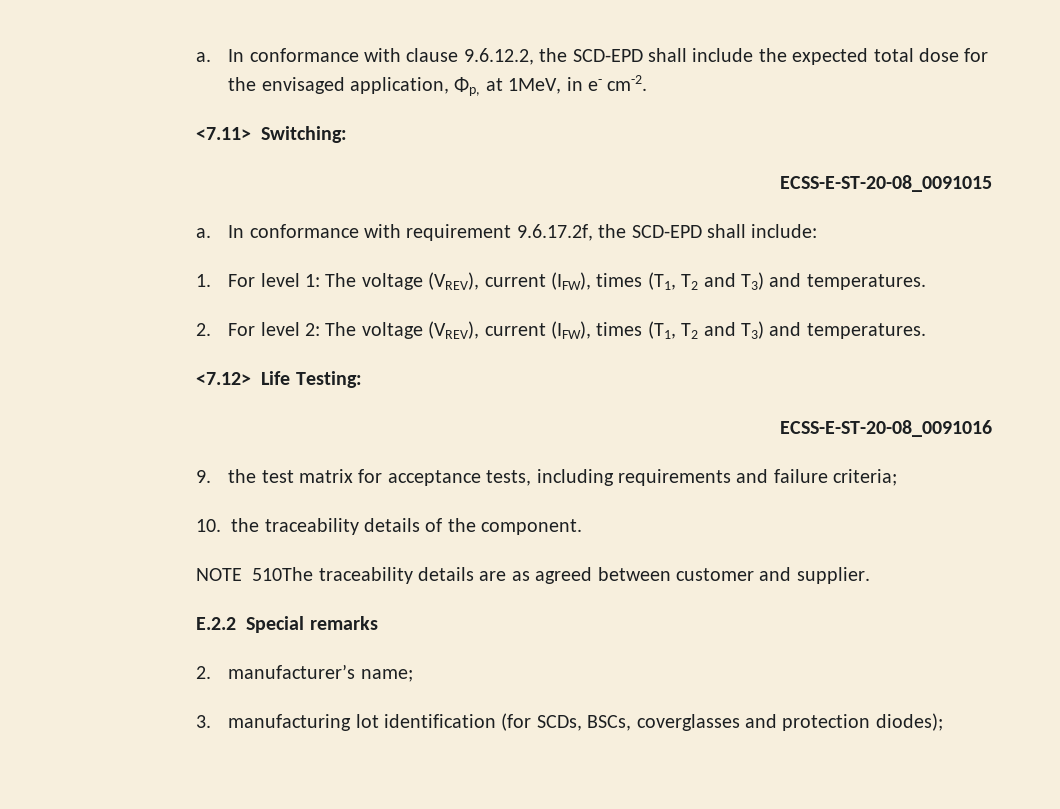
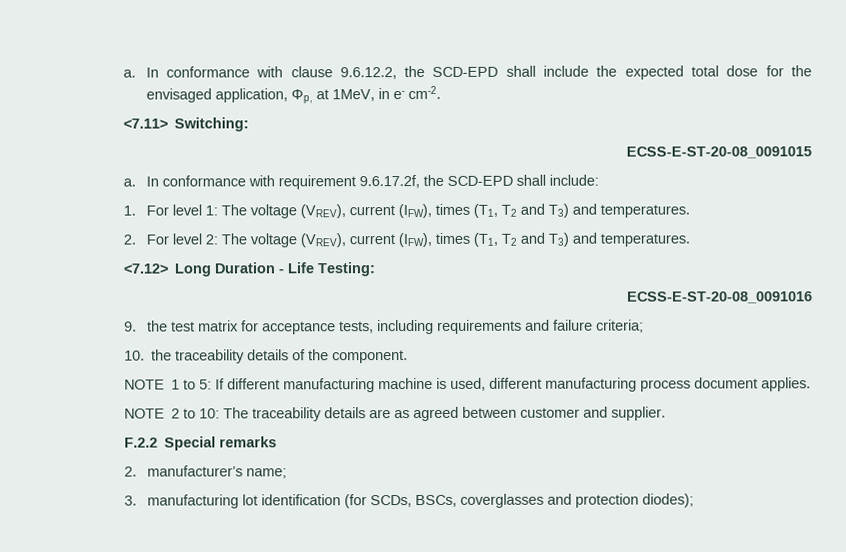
(252, 378) none -> [174,262,285,277] Long Duration -
[252,567,314,581] 510The -> [171,377,812,393] [124,407,250,419] 1 to 5: If different manufacturing machine is used, different manufacturing process document applies. // NOTE 2 to 10: The
[196,617,237,630] E.2.2 -> [124,437,159,448] F.2.2

